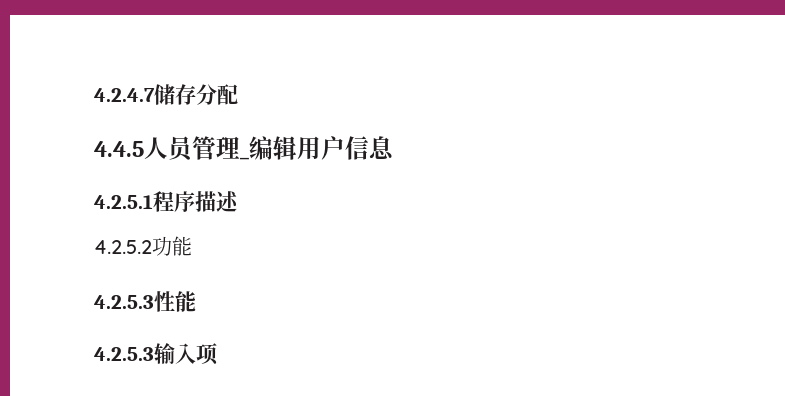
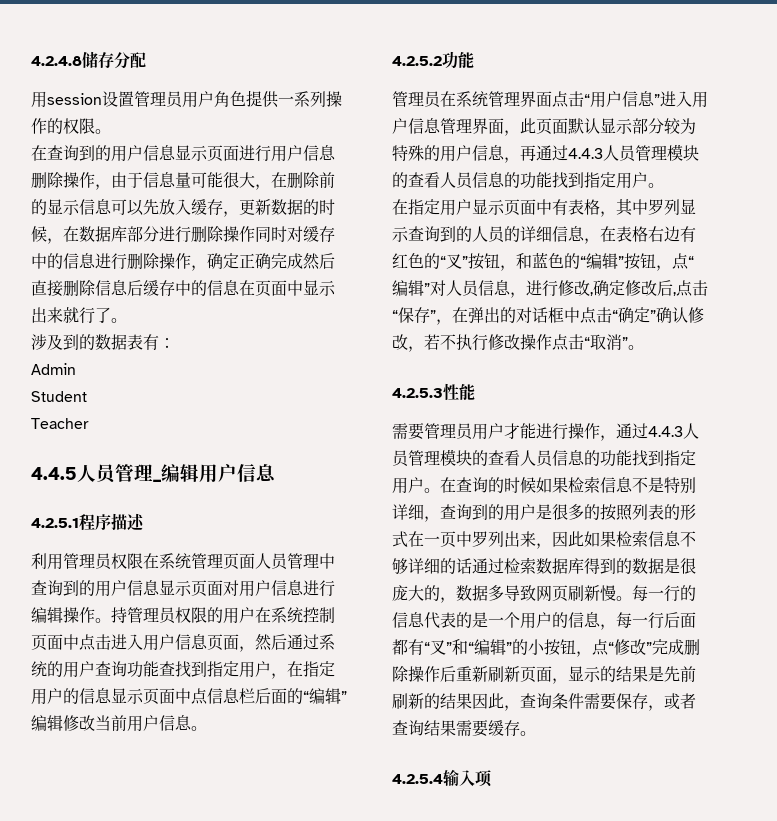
[94,88,155,102] 4.2.4.7 -> [31,56,82,66] 4.2.4.8
(238, 94) none -> [31,90,342,108] [31,118,111,134] [31,145,336,162] [31,172,335,190] [31,199,335,217] [31,226,335,244] [31,253,335,271] [31,280,336,297] [31,307,127,324] [31,334,175,350] [31,363,76,375] [31,391,87,402] [31,418,89,429] // 用session设置管理员用户角色提供一系列操作的权限。 // 在查询到的用户信息显示页面进行用户信息删除操作，由于信息量可能很大，在删除前的显示信息可以先放入缓存，更新数据的时候，在数据库部分进行删除操作同时对缓存中的信息进行删除操作，确定正确完成然后直接删除信息后缓存中的信息在页面中显示出来就行了。 // 涉及到的数据表有： // Admin // Student // Teacher
[94,236,192,256] [94,291,196,312] [94,347,154,361] 4.2.5.2功能 // 4.2.5.3性能 // 4.2.5.3 -> [31,553,335,570] [31,580,335,597] [31,607,335,624] [31,634,335,652] [31,661,335,679] [31,688,347,705] [31,715,207,732] [392,51,474,68] [392,91,708,108] [392,118,696,136] [392,144,699,163] [392,172,664,189] [392,199,696,217] [392,226,696,244] [392,252,694,271] [392,280,708,298] [392,307,704,325] [392,334,644,352] [392,383,475,400] [392,423,699,441] [392,449,696,467] [392,476,696,494] [392,504,696,522] [392,530,696,549] [392,557,696,575] [392,585,696,603] [392,612,696,630] [392,639,700,657] [392,666,696,684] [392,693,696,711] [392,720,536,737] [392,774,443,784] 利用管理员权限在系统管理页面人员管理中查询到的用户信息显示页面对用户信息进行编辑操作。持管理员权限的用户在系统控制页面中点击进入用户信息页面，然后通过系统的用户查询功能查找到指定用户，在指定用户的信息显示页面中点信息栏后面的“编辑”编辑修改当前用户信息。 // 4.2.5.2功能 // 管理员在系统管理界面点击“用户信息”进入用户信息管理界面，此页面默认显示部分较为特殊的用户信息，再通过4.4.3人员管理模块的查看人员信息的功能找到指定用户。 // 在指定用户显示页面中有表格，其中罗列显示查询到的人员的详细信息，在表格右边有红色的“叉”按钮，和蓝色的“编辑”按钮，点“编辑”对人员信息，进行修改,确定修改后,点击“保存”，在弹出的对话框中点击“确定”确认修改，若不执行修改操作点击“取消”。 // 4.2.5.3性能 // 需要管理员用户才能进行操作，通过4.4.3人员管理模块的查看人员信息的功能找到指定用户。在查询的时候如果检索信息不是特别详细，查询到的用户是很多的按照列表的形式在一页中罗列出来，因此如果检索信息不够详细的话通过检索数据库得到的数据是很庞大的，数据多导致网页刷新慢。每一行的信息代表的是一个用户的信息，每一行后面都有“叉”和“编辑”的小按钮，点“修改”完成删除操作后重新刷新页面，显示的结果是先前刷新的结果因此，查询条件需要保存，或者查询结果需要缓存。 // 4.2.5.4

